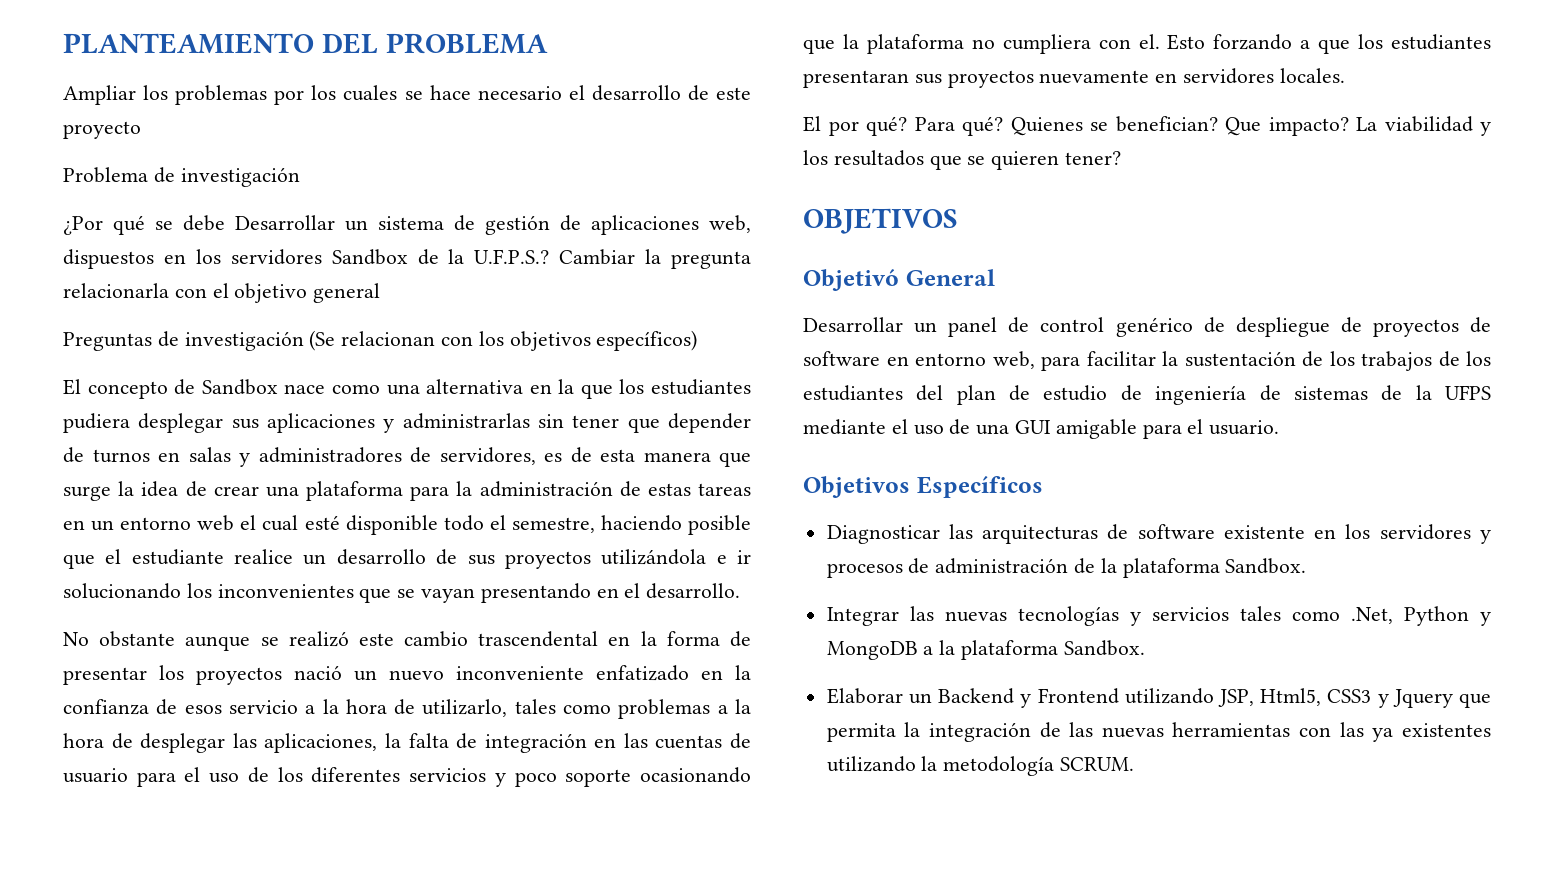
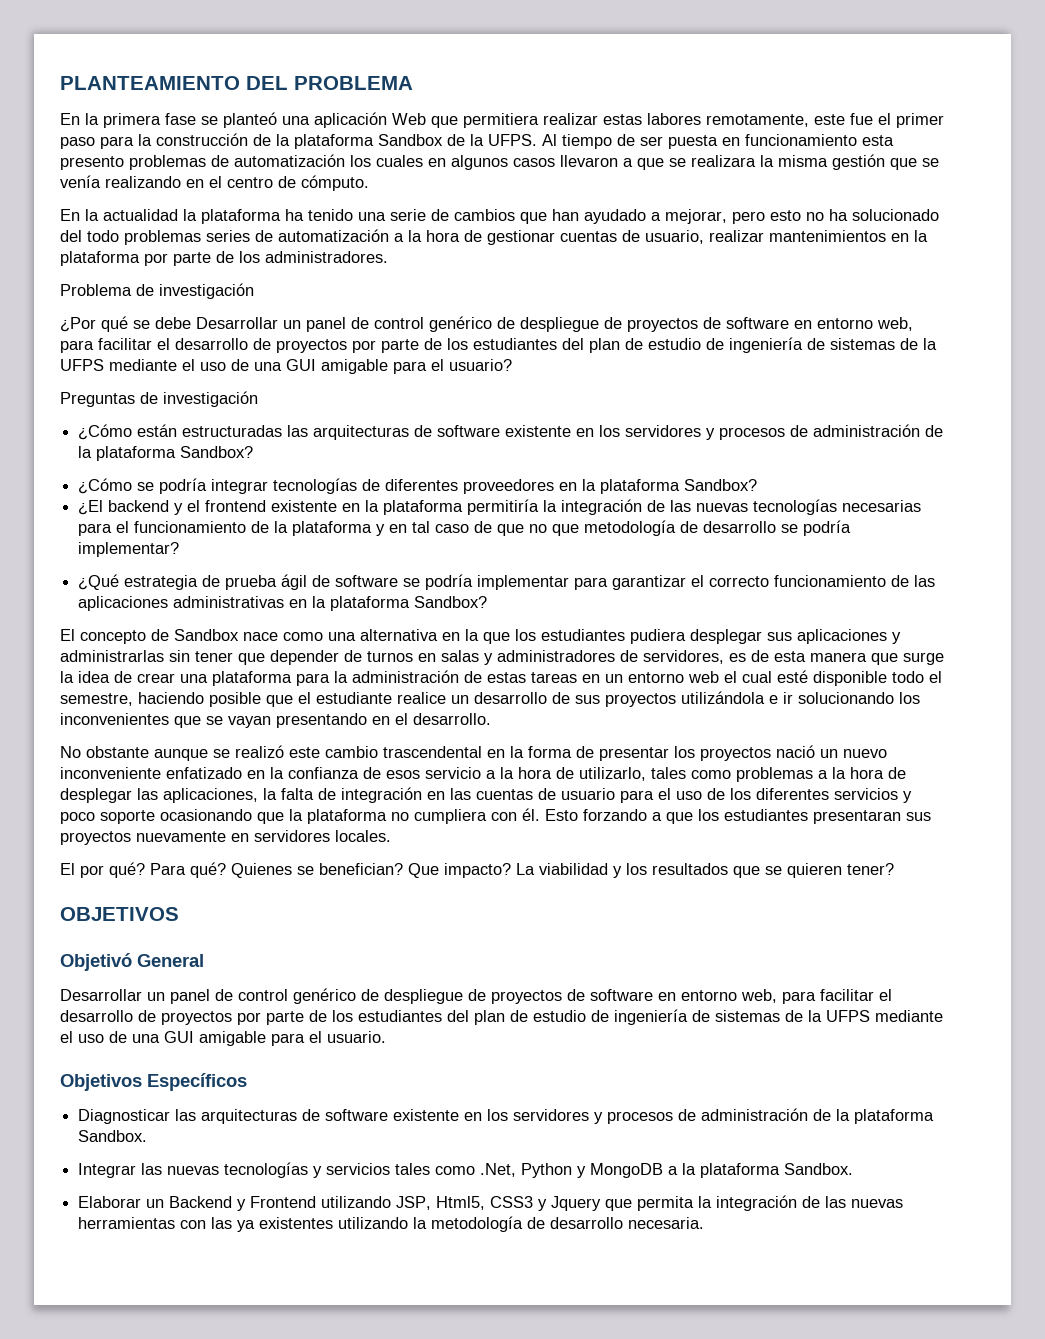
[63,85,752,105] [63,121,141,139] Ampliar los problemas por los cuales se hace necesario el desarrollo de este proyecto -> [60,112,944,128] [60,133,894,149] [60,154,939,170] [60,175,369,191] [60,209,939,224] [60,229,928,245] [60,251,388,266] En la primera fase se planteó una aplicación Web que permitiera realizar estas labores remotamente, este fue el primer paso para la construcción de la plataforma Sandbox de la UFPS. Al tiempo de ser puesta en funcionamiento esta presento problemas de automatización los cuales en algunos casos llevaron a que se realizara la misma gestión que se venía realizando en el centro de cómputo. // En la actualidad la plataforma ha tenido una serie de cambios que han ayudado a mejorar, pero esto no ha solucionado del todo problemas series de automatización a la hora de gestionar cuentas de usuario, realizar mantenimientos en la plataforma por parte de los administradores.
[378,215,751,235] [63,249,751,269] [63,283,381,303] [63,330,698,351] sistema de gestión de aplicaciones web, dispuestos en los servidores Sandbox de la U.F.P.S.? Cambiar la pregunta relacionarla con el objetivo general // Preguntas de investigación (Se relacionan con los objetivos específicos) -> [306,316,913,332] [60,337,937,353] [60,359,512,374] [60,391,258,407] [78,424,944,440] [78,446,254,461] [78,478,758,494] [78,499,922,515] [78,520,852,536] [78,542,180,557] [78,574,936,590] [78,596,488,611] panel de control genérico de despliegue de proyectos de software en entorno web, para facilitar el desarrollo de proyectos por parte de los estudiantes del plan de estudio de ingeniería de sistemas de la UFPS mediante el uso de una GUI amigable para el usuario? // Preguntas de investigación // ¿Cómo están estructuradas las arquitecturas de software existente en los servidores y procesos de administración de la plataforma Sandbox? // ¿Cómo se podría integrar tecnologías de diferentes proveedores en la plataforma Sandbox? // ¿El backend y el frontend existente en la plataforma permitiría la integración de las nuevas tecnologías necesarias para el funcionamiento de la plataforma y en tal caso de que no que metodología de desarrollo se podría implementar? // ¿Qué estrategia de prueba ágil de software se podría implementar para garantizar el correcto funcionamiento de las aplicaciones administrativas en la plataforma Sandbox?
[1138,34,1160,49] el. -> [522,808,540,821] él.
[1162,351,1432,371] la sustentación de los trabajos -> [879,989,892,1001] [60,1010,304,1025] el desarrollo de proyectos por parte
[1060,757,1135,771] SCRUM. -> [527,1217,705,1229] de desarrollo necesaria.

